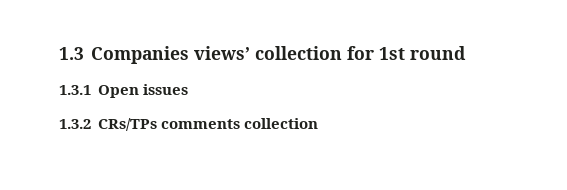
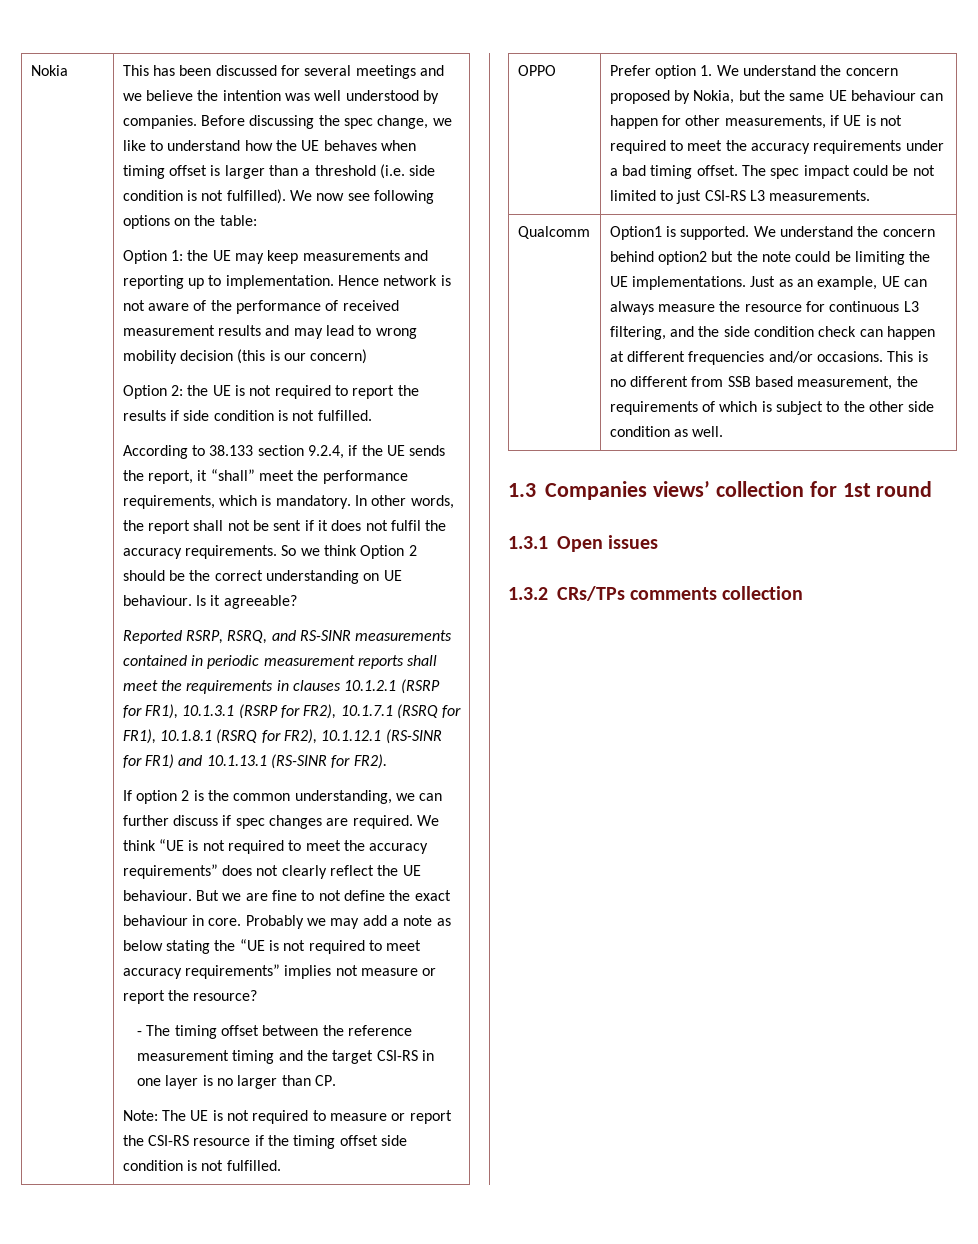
(59, 53) none -> [30,65,68,76] [122,65,444,79] [122,90,439,104] [122,115,452,129] [122,140,416,151] [122,164,436,179] [122,189,434,204] [122,215,257,229] [122,250,428,264] [122,275,451,289] [122,300,399,314] [122,325,417,339] [122,349,368,364] [122,385,419,399] [122,410,372,421] [122,445,446,459] [122,469,408,484] [122,495,454,509] [122,520,447,534] [122,545,417,559] [122,570,402,584] [122,595,297,609] [122,630,453,644] [122,655,438,669] [122,679,440,694] [122,704,462,719] [122,729,442,744] [122,754,387,769] [122,790,443,804] [122,815,439,829] [122,839,429,854] [122,864,421,879] [122,890,451,901] [122,915,451,929] [122,939,422,954] [122,964,437,979] [122,990,258,1004] [137,1025,412,1039] [137,1050,434,1064] [137,1075,336,1089] [122,1110,452,1124] [122,1135,407,1149] [122,1160,281,1171] [517,65,556,76] [609,65,898,79] [609,90,944,104] [609,115,902,129] [609,140,944,154] [609,165,935,179] [609,190,871,204] [517,226,590,239] [609,226,935,240] [609,251,931,265] [609,276,927,290] [609,301,919,315] [609,326,935,340] [609,351,928,365] [609,376,918,390] [609,401,935,415] [609,426,724,437] Nokia | This has been discussed for several meetings and we believe the intention was well understood by companies. Before discussing the spec change, we like to understand how the UE behaves when timing offset is larger than a threshold (i.e. side condition is not fulfilled). We now see following options on the table: // Option 1: the UE may keep measurements and reporting up to implementation. Hence network is not aware of the performance of received measurement results and may lead to wrong mobility decision (this is our concern) // Option 2: the UE is not required to report the results if side condition is not fulfilled. // According to 38.133 section 9.2.4, if the UE sends the report, it “shall” meet the performance requirements, which is mandatory. In other words, the report shall not be sent if it does not fulfil the accuracy requirements. So we think Option 2 should be the correct understanding on UE behaviour. Is it agreeable? // Reported RSRP, RSRQ, and RS-SINR measurements contained in periodic measurement reports shall meet the requirements in clauses 10.1.2.1 (RSRP for FR1), 10.1.3.1 (RSRP for FR2), 10.1.7.1 (RSRQ for FR1), 10.1.8.1 (RSRQ for FR2), 10.1.12.1 (RS-SINR for FR1) and 10.1.13.1 (RS-SINR for FR2). // If option 2 is the common understanding, we can further discuss if spec changes are required. We think “UE is not required to meet the accuracy requirements” does not clearly reflect the UE behaviour. But we are fine to not define the exact behaviour in core. Probably we may add a note as below stating the “UE is not required to meet accuracy requirements” implies not measure or report the resource? // - The timing offset between the reference measurement timing and the target CSI-RS in one layer is no larger than CP. // Note: The UE is not required to measure or report the CSI-RS resource if the timing offset side condition is not fulfilled. // OPPO | Prefer option 1. We understand the concern proposed by Nokia, but the same UE behaviour can happen for other measurements, if UE is not required to meet the accuracy requirements under a bad timing offset. The spec impact could be not limited to just CSI-RS L3 measurements. // Qualcomm | Option1 is supported. We understand the concern behind option2 but the note could be limiting the UE implementations. Just as an example, UE can always measure the resource for continuous L3 filtering, and the side condition check can happen at different frequencies and/or occasions. This is no different from SSB based measurement, the requirements of which is subject to the other side condition as well. //

